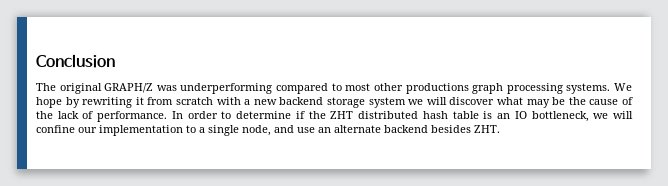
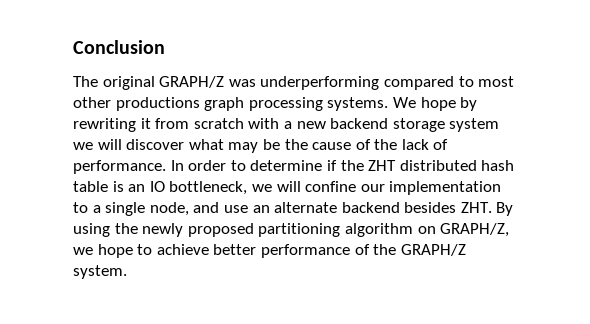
(500, 129) none -> [496,202,514,216] [73,223,510,237] [73,244,466,258] [73,265,127,279] By using the newly proposed partitioning algorithm on GRAPH/Z, we hope to achieve better performance of the GRAPH/Z system.

